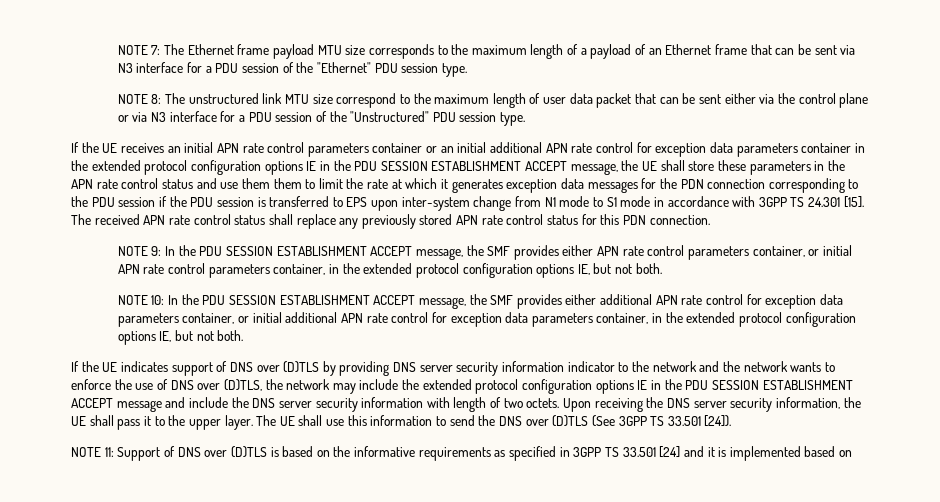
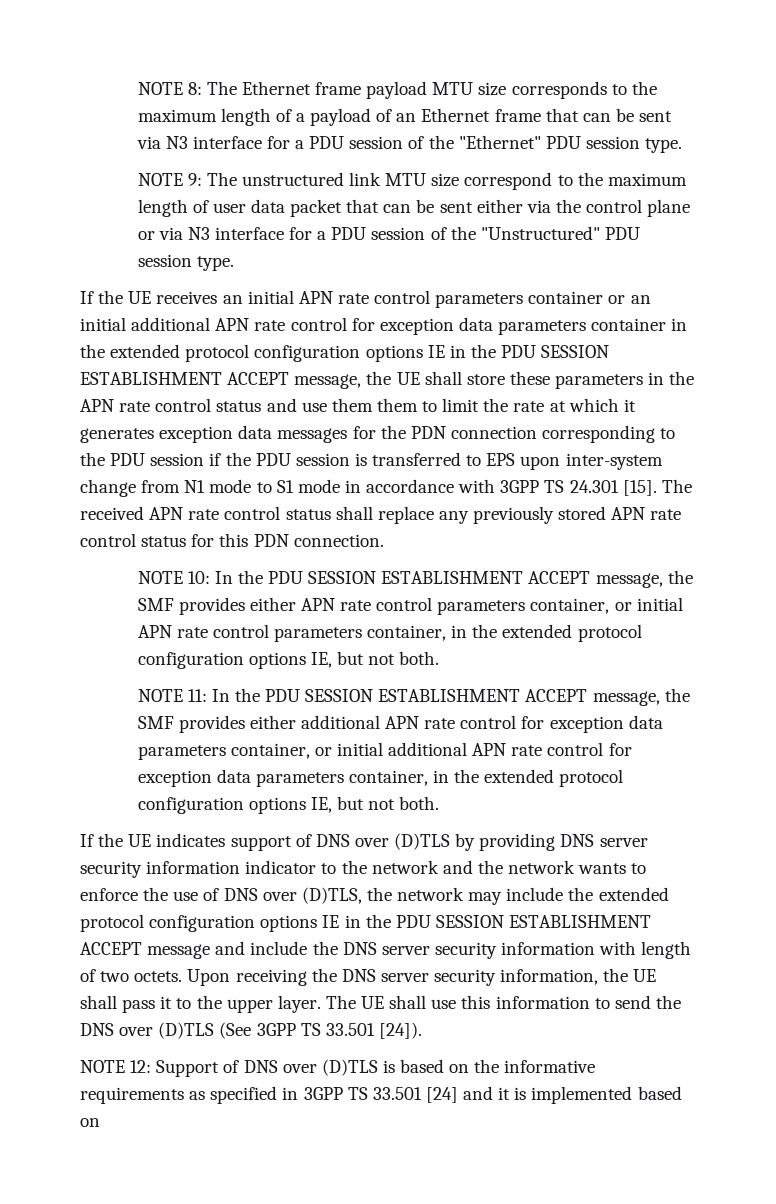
[117,45,161,55] NOTE 7: -> [137,82,202,95] NOTE 8:
[151,94,162,104] 8: -> [187,173,202,186] 9:
[151,246,162,256] 9: -> [187,571,210,584] 10:
[151,295,165,305] 10: -> [187,689,207,702] 11:
[104,447,114,457] 11: -> [130,1060,152,1073] 12:

